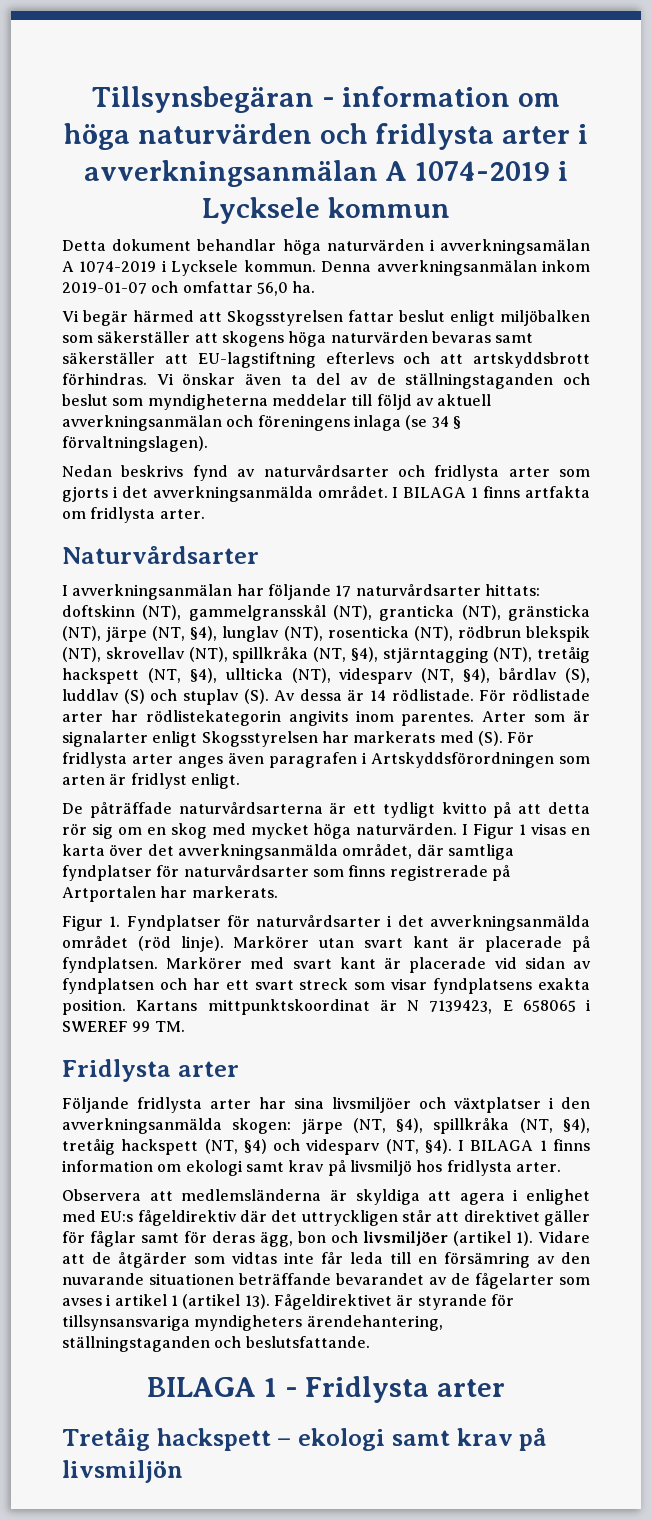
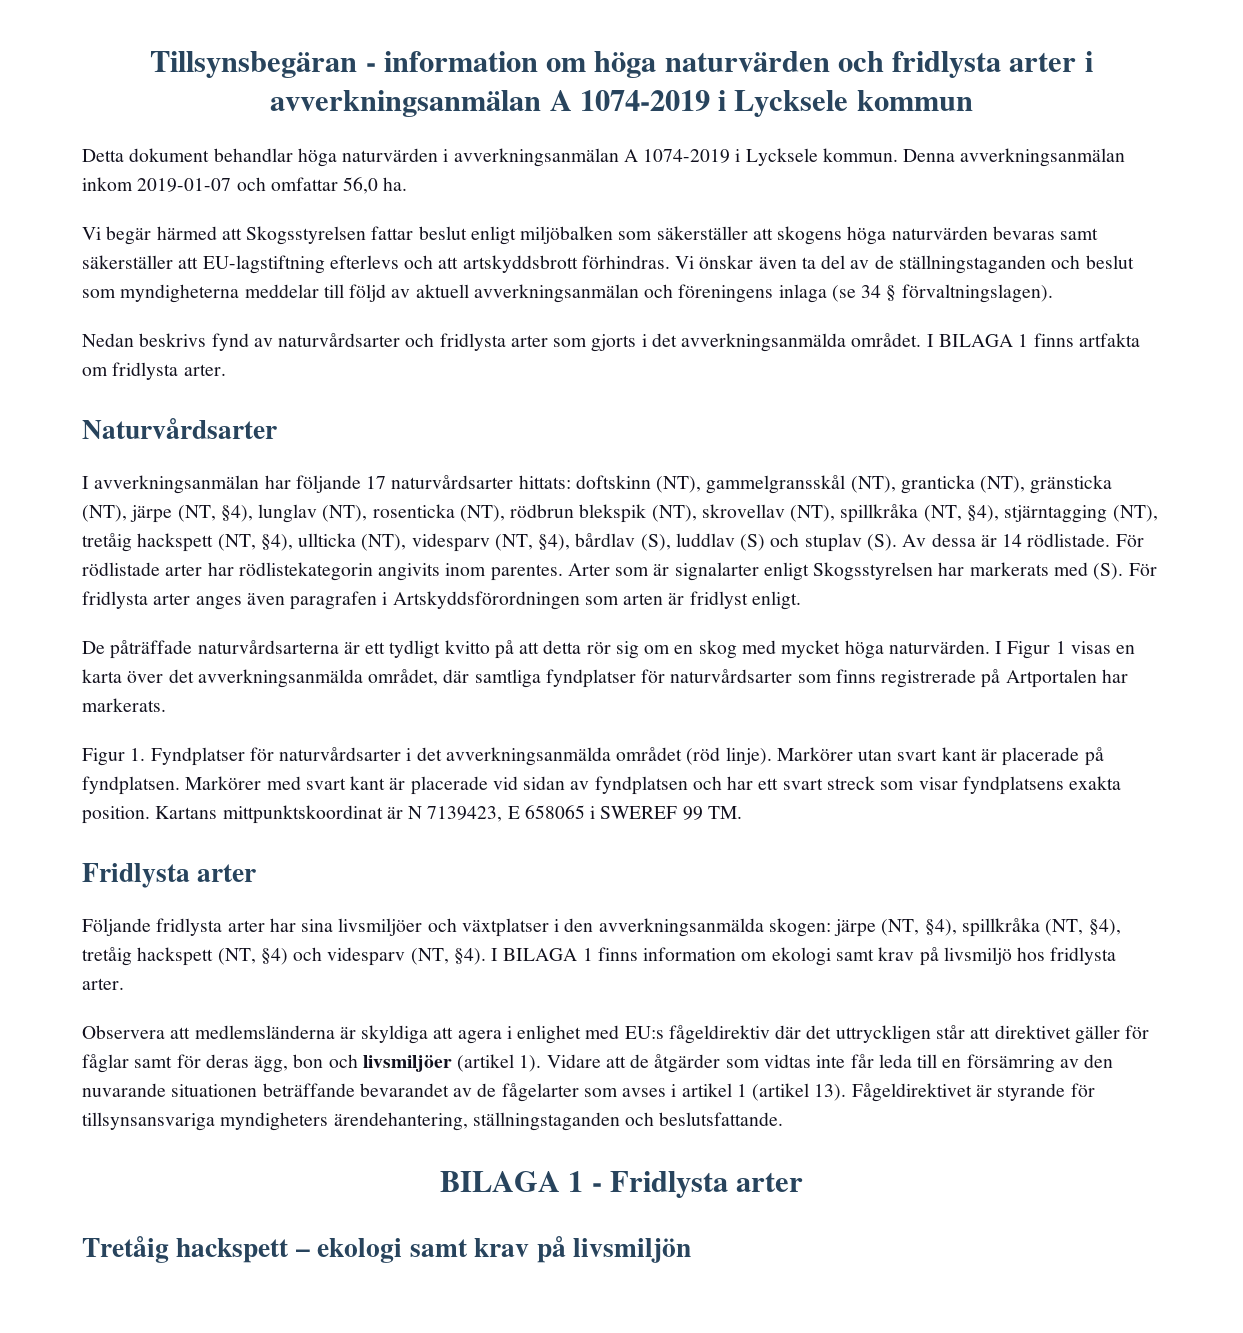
[440,239,591,255] avverkningsamälan -> [453,148,619,167] avverkningsanmälan

